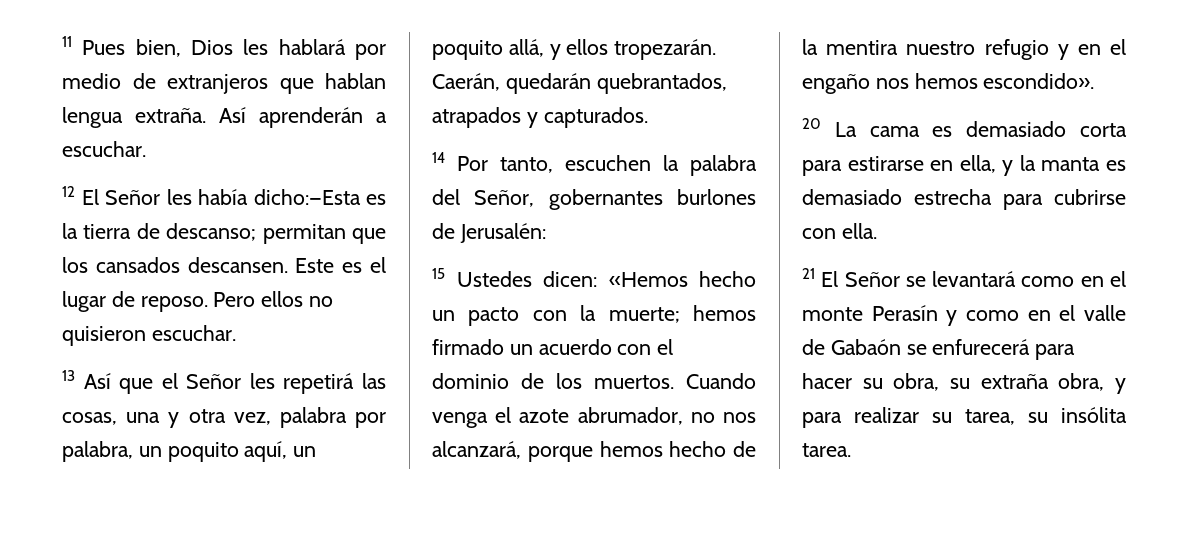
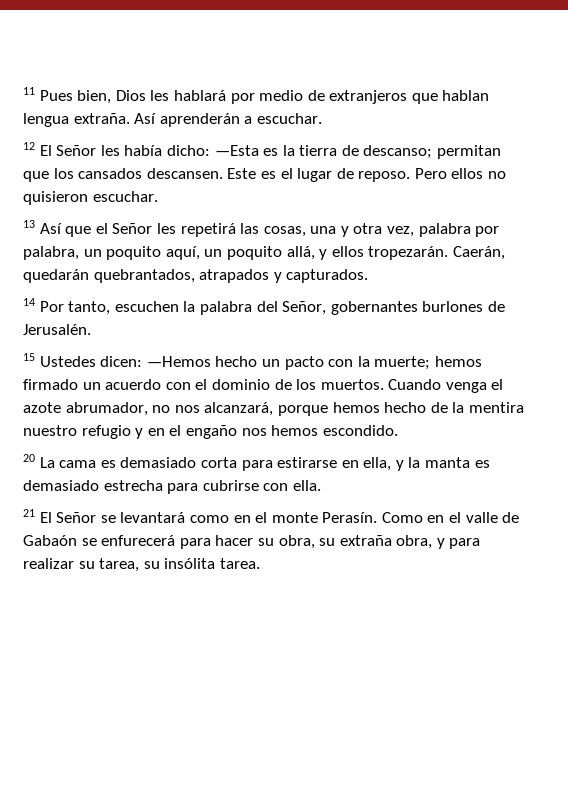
[253,189,361,205] dicho:—Esta -> [166,145,259,156] dicho: —Esta
[459,223,546,243] Jerusalén: -> [23,324,91,335] Jerusalén.
[608,272,688,287] «Hemos -> [146,356,211,367] —Hemos
[983,73,1095,89] escondido». -> [322,425,398,436] escondido.
[871,305,1019,326] Perasín y como -> [322,512,423,523] Perasín. Como

